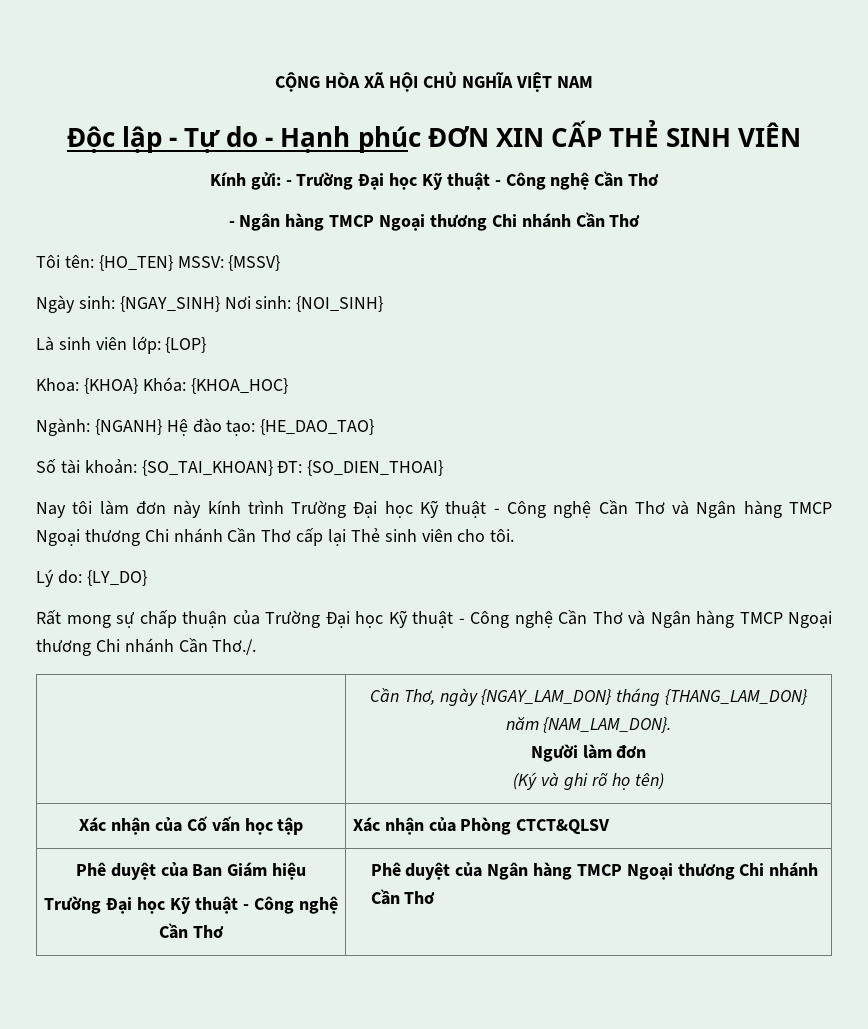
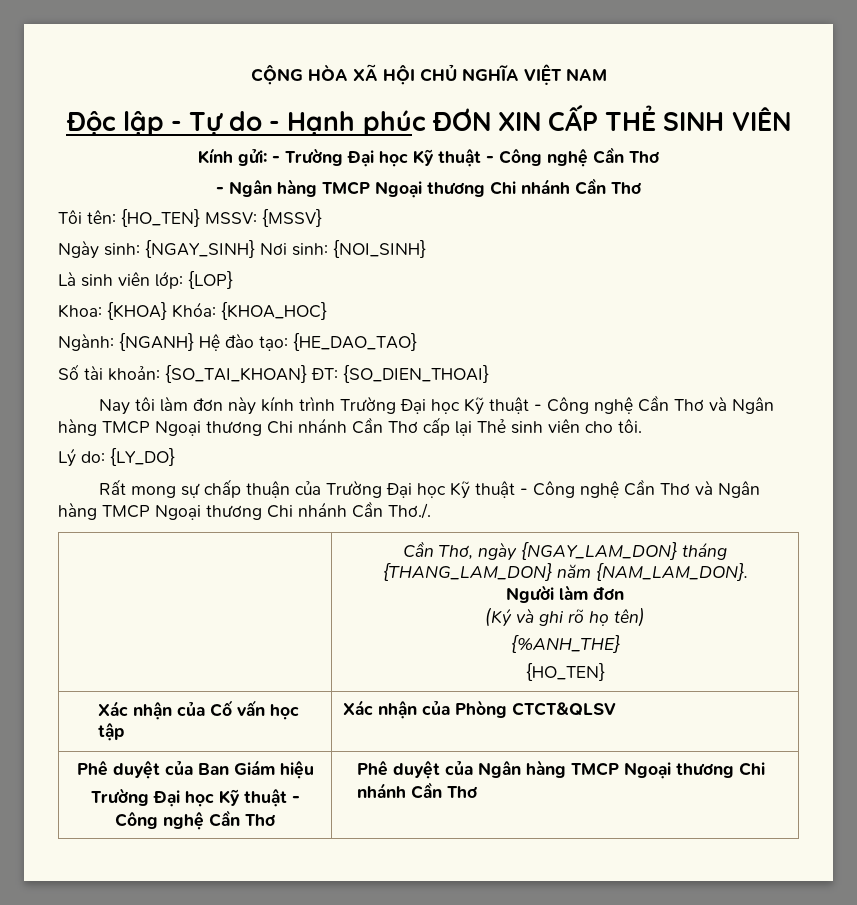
(664, 781) none -> [510,635,620,653] [525,663,605,681] // {%ANH_THE} // {HO_TEN}

